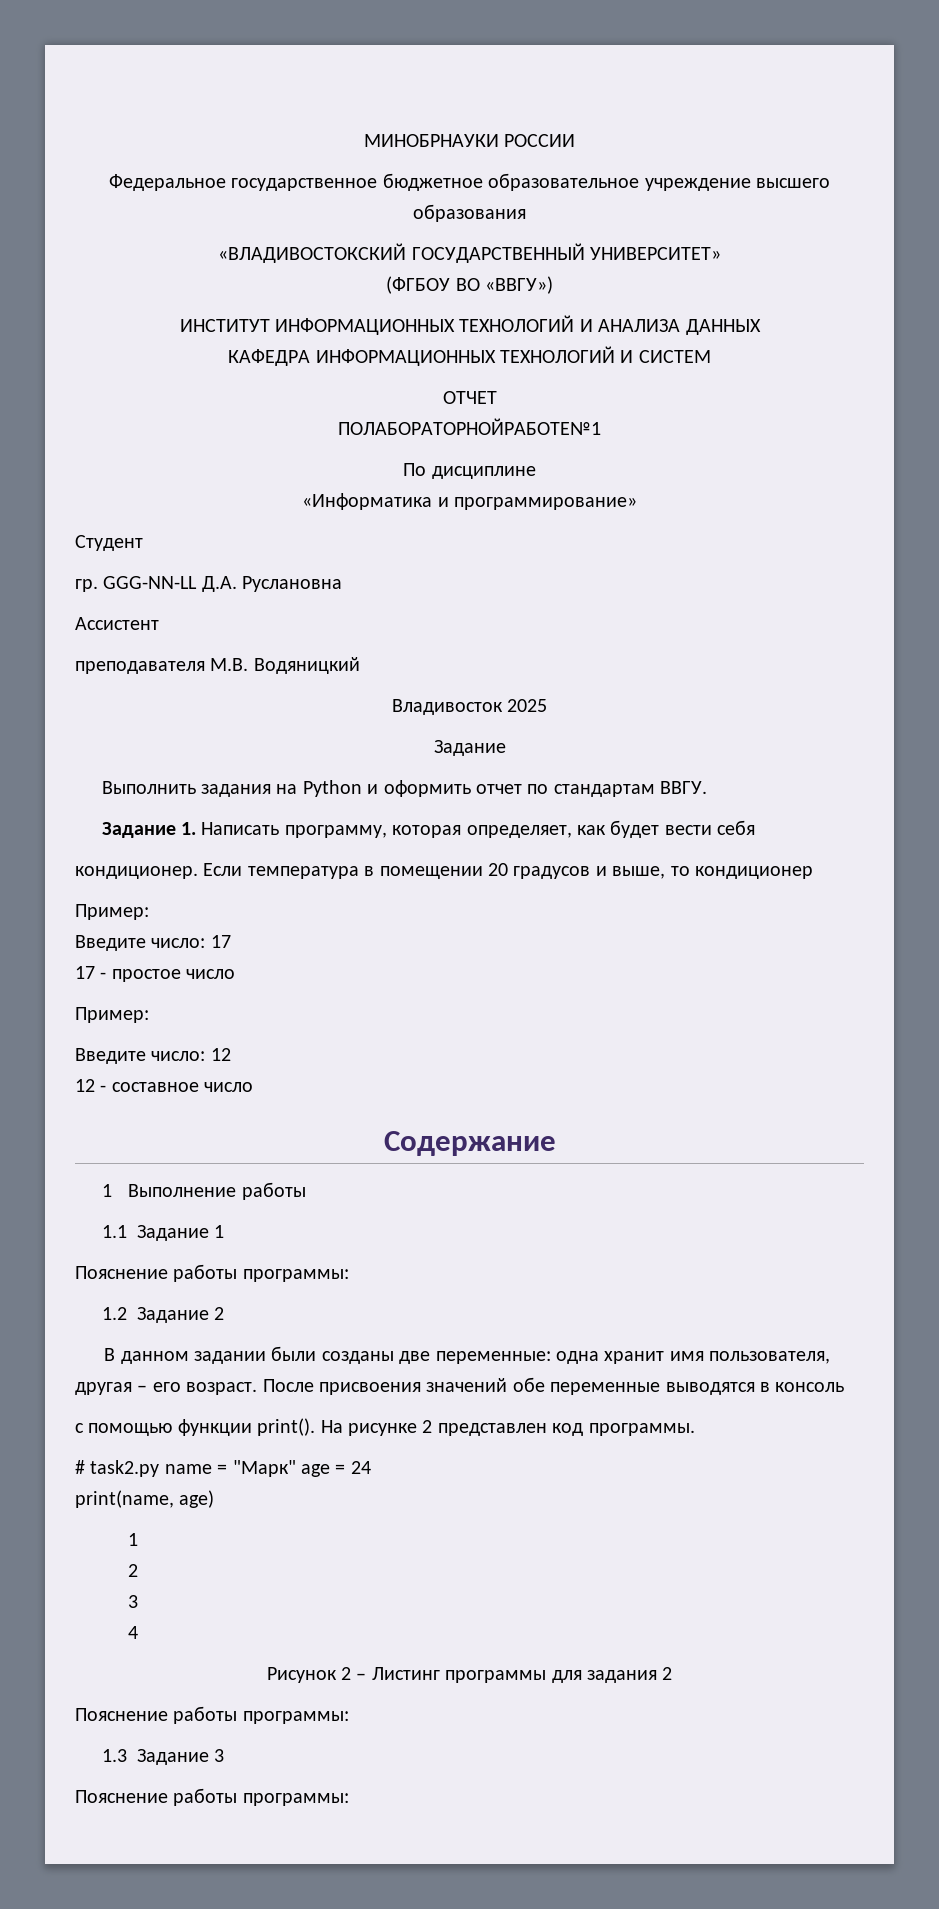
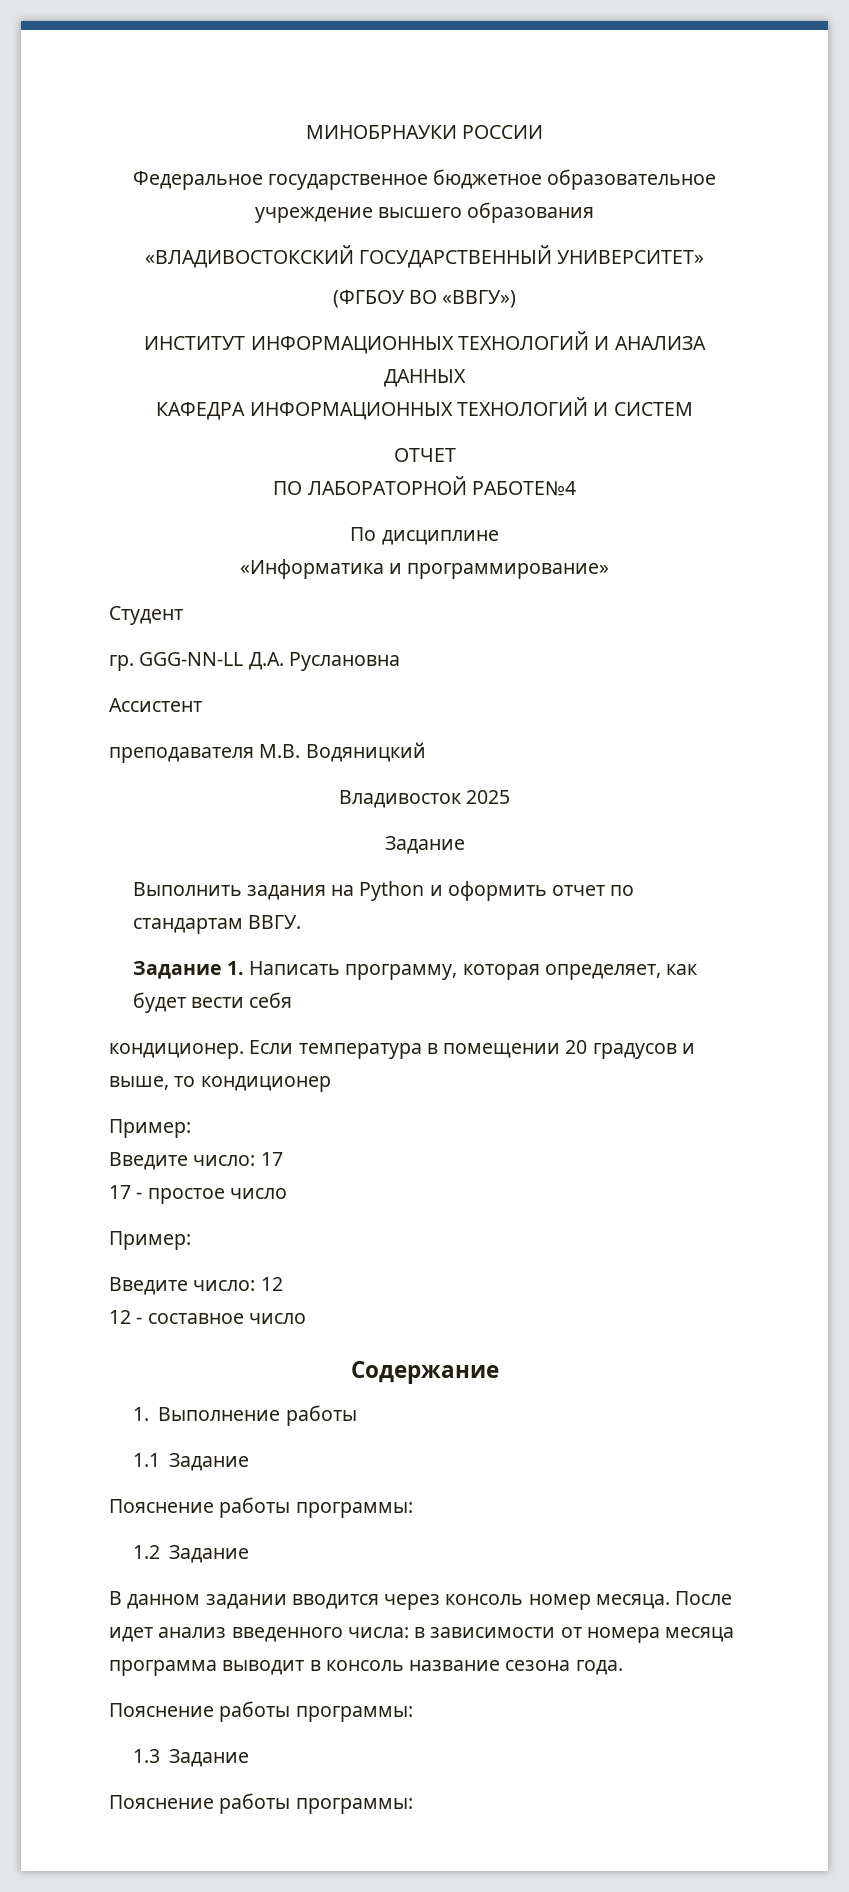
[338,418,601,435] ПОЛАБОРАТОРНОЙРАБОТЕ№1 -> [273,476,576,496] ПО ЛАБОРАТОРНОЙ РАБОТЕ№4
[101,1184,112,1197] 1 -> [132,1407,149,1421] 1.
[214,1225,225,1238] 1 -> (250, 1462) none
[214,1307,225,1320] 2 -> (250, 1554) none
[271,1346,831,1364] [75,1377,845,1395] [75,1418,695,1436] [75,1460,371,1477] [75,1490,215,1508] [128,1533,139,1546] [128,1564,139,1577] [128,1595,139,1608] [128,1626,139,1639] [266,1667,673,1683] были созданы две переменные: одна хранит имя пользователя, другая – его возраст. После присвоения значений обе переменные выводятся в консоль // с помощью функции print(). На рисунке 2 представлен код программы. // # task2.py name = "Марк" age = 24 // print(name, age) // 1 // 2 // 3 // 4 // Рисунок 2 – Листинг программы для задания 2 -> [291,1591,733,1610] [109,1627,735,1643] [109,1660,623,1676] вводится через консоль номер месяца. После идет анализ введенного числа: в зависимости от номера месяца программа выводит в консоль название сезона года.
[214,1749,225,1762] 3 -> (250, 1758) none

